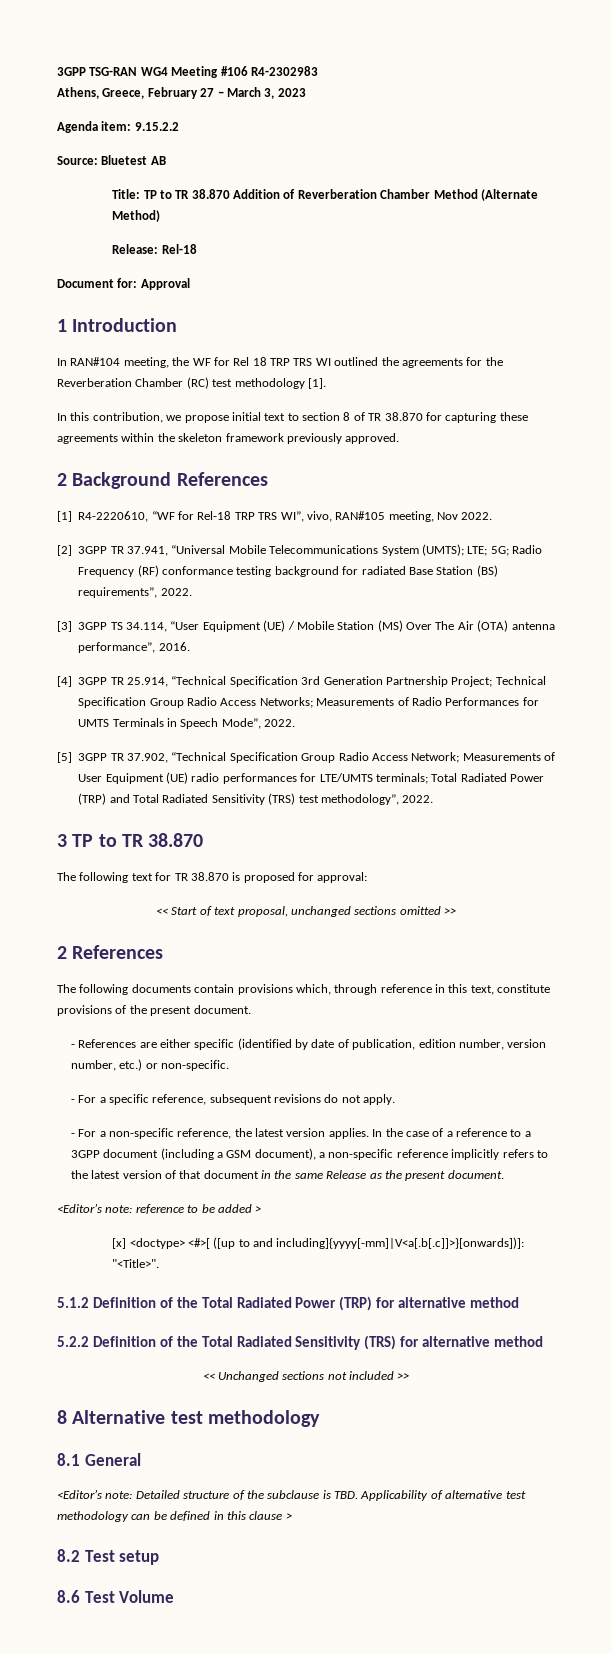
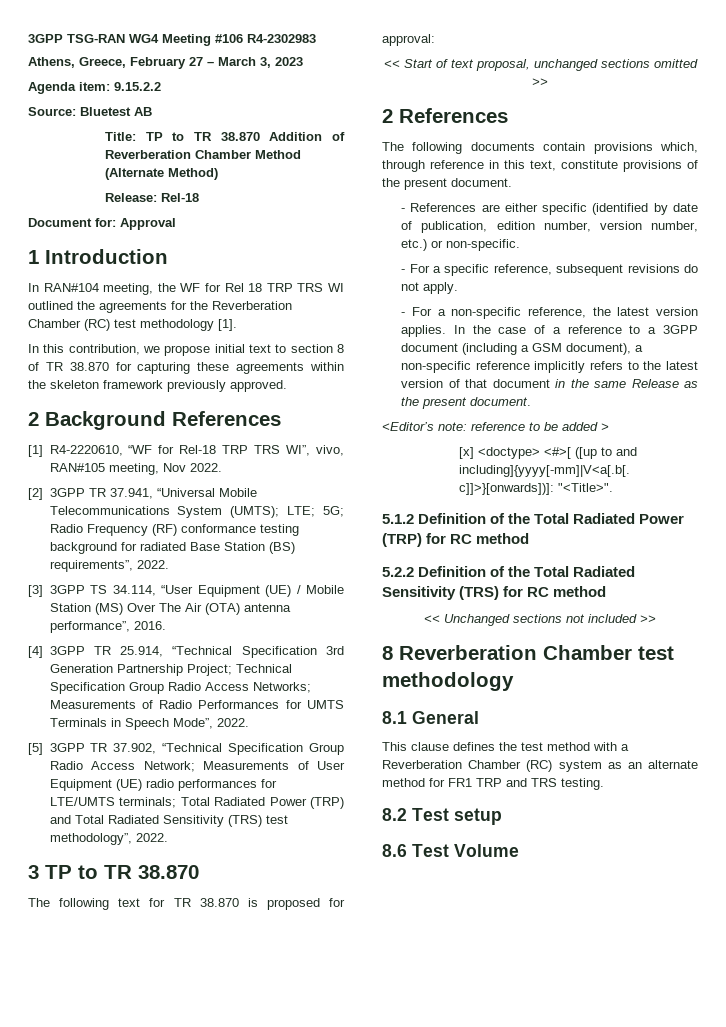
[398,1297,467,1308] alternative -> [450,534,473,544] RC
[422,1336,491,1347] alternative -> [527,587,550,597] RC
[72,1410,166,1424] Alternative -> [399,645,632,660] Reverberation Chamber
[57,1489,526,1501] [57,1511,292,1522] <Editor’s note: Detailed structure of the subclause is TBD. Applicability of alternative test methodology can be defined in this clause > -> [382,742,629,751] [382,760,698,772] [382,778,604,790] This clause defines the test method with a Reverberation Chamber (RC) system as an alternate method for FR1 TRP and TRS testing.

